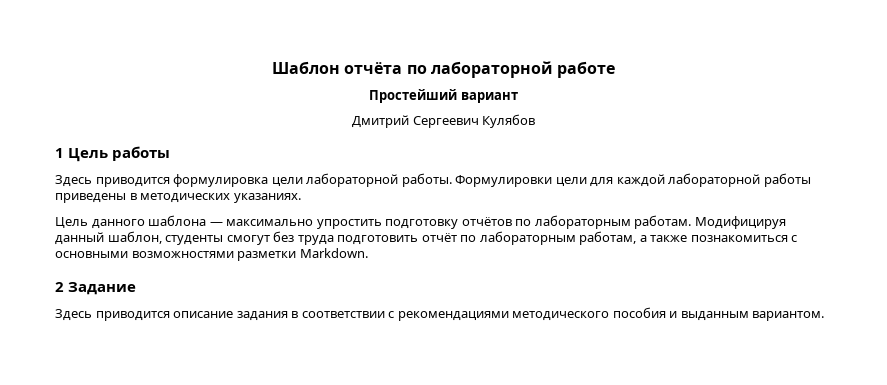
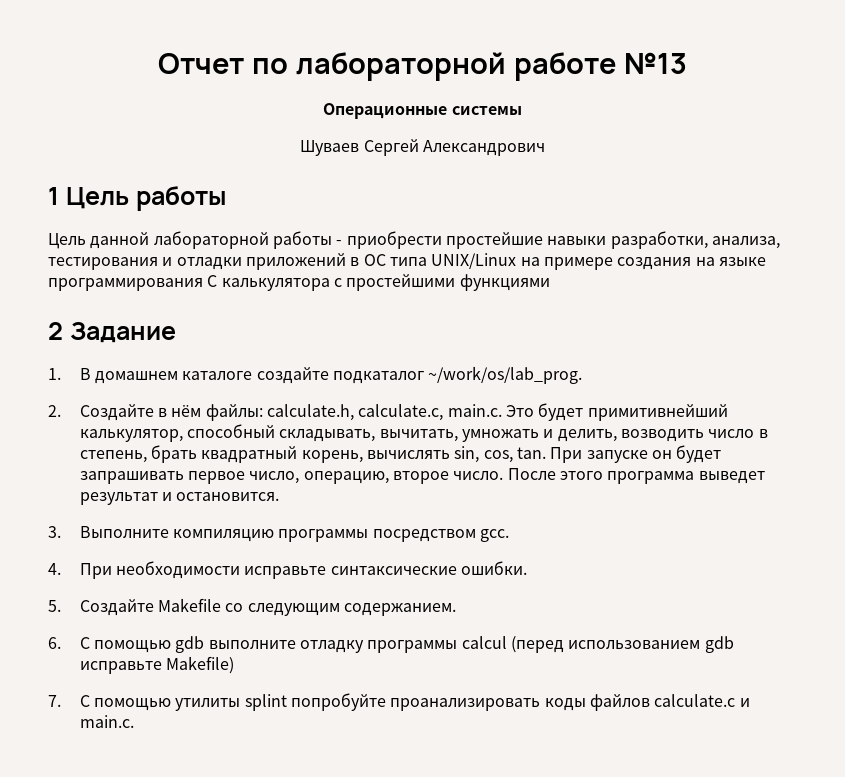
[271,61,403,74] Шаблон отчёта -> [158,53,245,74] Отчет
[369,89,518,103] [351,114,536,128] [55,146,171,162] [55,173,811,187] [55,193,301,203] [55,215,786,229] [55,231,798,245] [55,248,368,261] [55,282,137,295] [55,307,825,321] // Простейший вариант // Дмитрий Сергеевич Кулябов // 1 Цель работы // Здесь приводится формулировка цели лабораторной работы. Формулировки цели для каждой лабораторной работы приведены в методических указаниях. // Цель данного шаблона — максимально упростить подготовку отчётов по лабораторным работам. Модифицируя данный шаблон, студенты смогут без труда подготовить отчёт по лабораторным работам, а также познакомиться с основными возможностями разметки Markdown. // 2 Задание // Здесь приводится описание задания в соответствии с рекомендациями методического пособия и выданным вариантом. -> [623,52,687,74] [323,103,522,119] [300,139,545,156] [48,186,226,211] [48,231,780,249] [48,253,766,270] [48,274,550,291] [48,322,176,343] [48,366,583,384] [48,403,728,421] [79,424,768,442] [79,445,722,463] [79,468,765,484] [79,492,280,505] [48,526,510,542] [48,561,528,579] [48,598,457,616] [48,636,734,653] [79,656,235,674] [48,693,750,711] [79,715,134,728] №13 // Операционные системы // Шуваев Сергей Александрович // 1 Цель работы // Цель данной лабораторной работы - приобрести простейшие навыки разработки, анализа, тестирования и отладки приложений в ОС типа UNIX/Linux на примере создания на языке программирования С калькулятора с простейшими функциями // 2 Задание // 1. В домашнем каталоге создайте подкаталог ~/work/os/lab_prog. // 2. Создайте в нём файлы: calculate.h, calculate.c, main.c. Это будет примитивнейший калькулятор, способный складывать, вычитать, умножать и делить, возводить число в степень, брать квадратный корень, вычислять sin, cos, tan. При запуске он будет запрашивать первое число, операцию, второе число. После этого программа выведет результат и остановится. // 3. Выполните компиляцию программы посредством gcc. // 4. При необходимости исправьте синтаксические ошибки. // 5. Создайте Makefile со следующим содержанием. // 6. С помощью gdb выполните отладку программы calcul (перед использованием gdb исправьте Makefile) // 7. С помощью утилиты splint попробуйте проанализировать коды файлов calculate.c и main.c.

